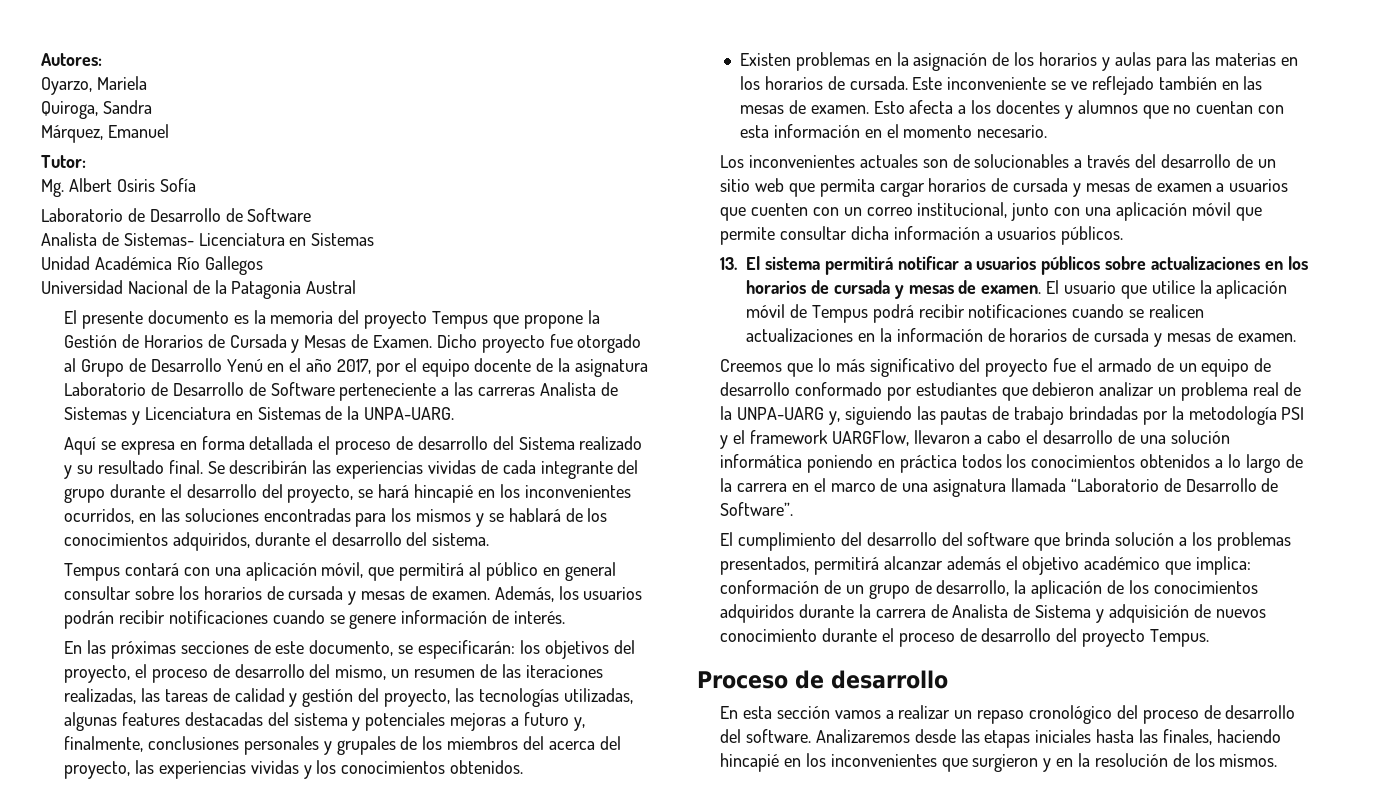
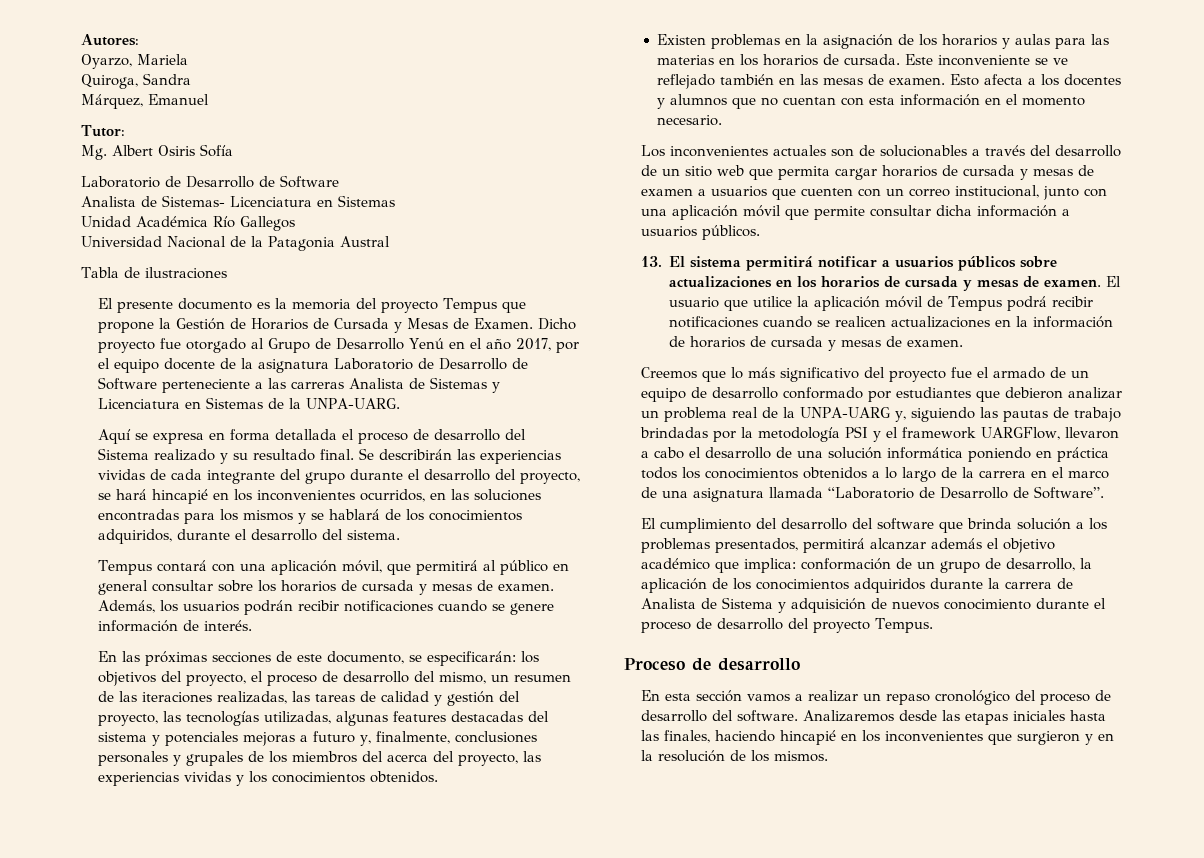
(357, 287) none -> [81,267,227,279] // Tabla de ilustraciones

